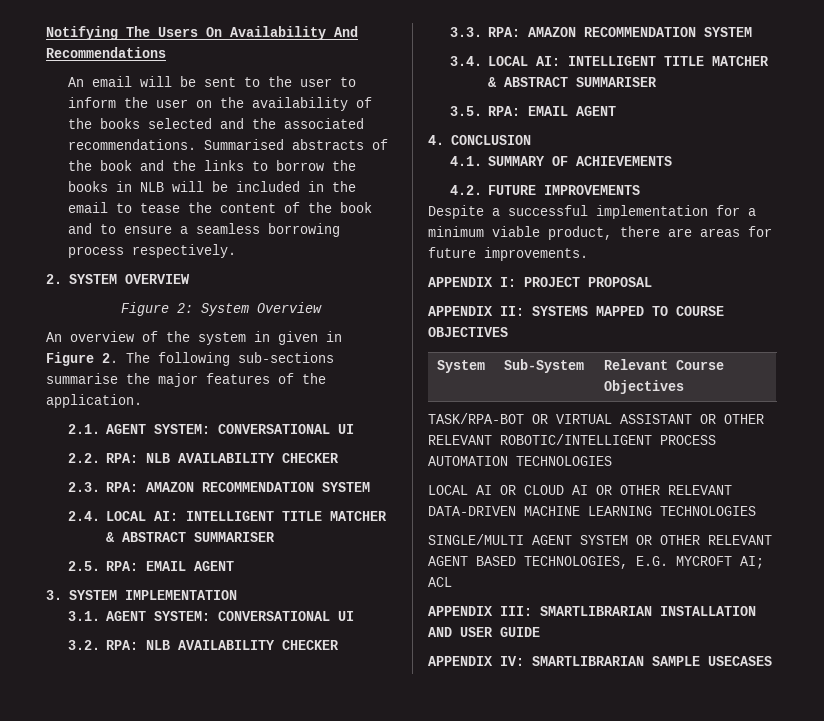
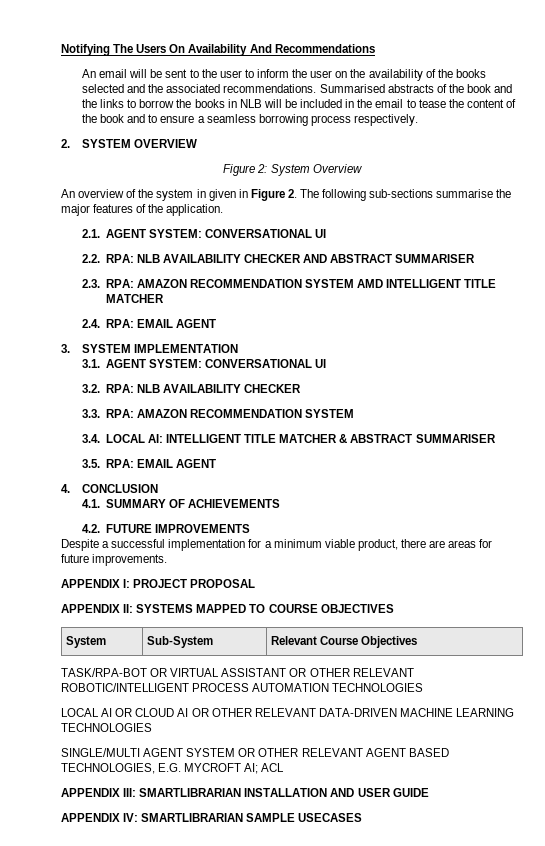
(340, 458) none -> [303,254,476,263] AND ABSTRACT SUMMARISER
[67,511,388,521] [106,532,276,542] [67,561,100,571] // 2.4. LOCAL AI: INTELLIGENT TITLE MATCHER & ABSTRACT SUMMARISER // 2.5. -> [357,279,497,288] [105,294,164,303] [82,319,101,328] AMD INTELLIGENT TITLE MATCHER // 2.4.

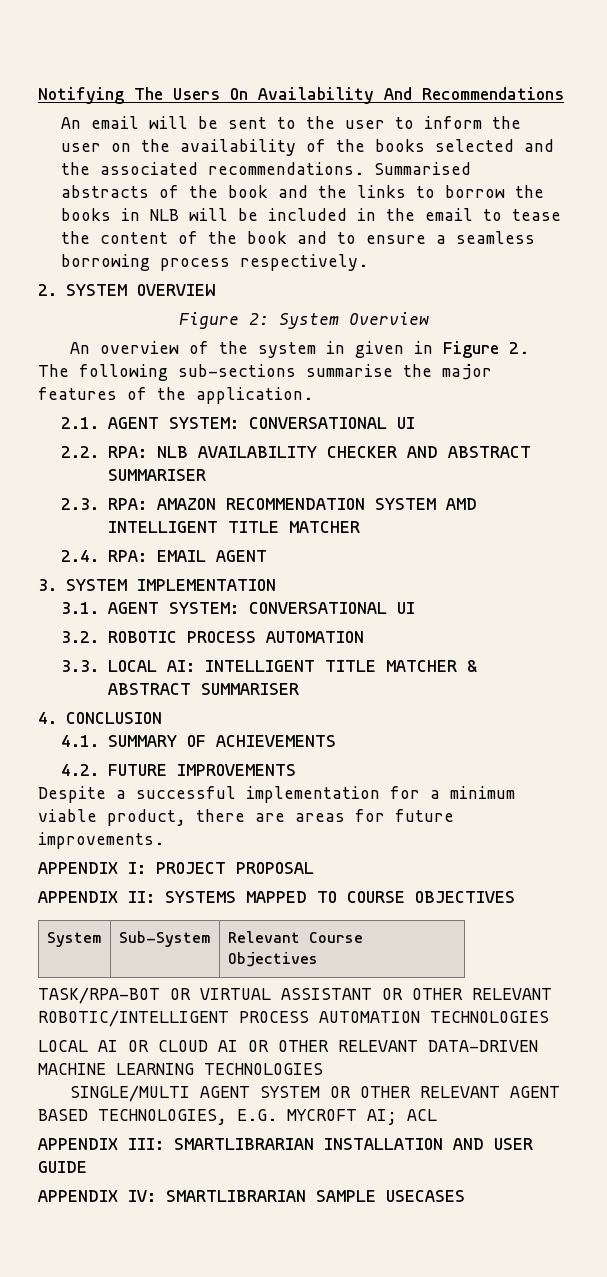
[105,384,302,393] [82,409,355,418] [82,434,101,443] RPA: NLB AVAILABILITY CHECKER // 3.3. RPA: AMAZON RECOMMENDATION SYSTEM // 3.4. -> [107,631,364,643] [61,660,100,672] ROBOTIC PROCESS AUTOMATION // 3.3.
[82,459,216,468] // 3.5. RPA: EMAIL AGENT -> (299, 689) none

